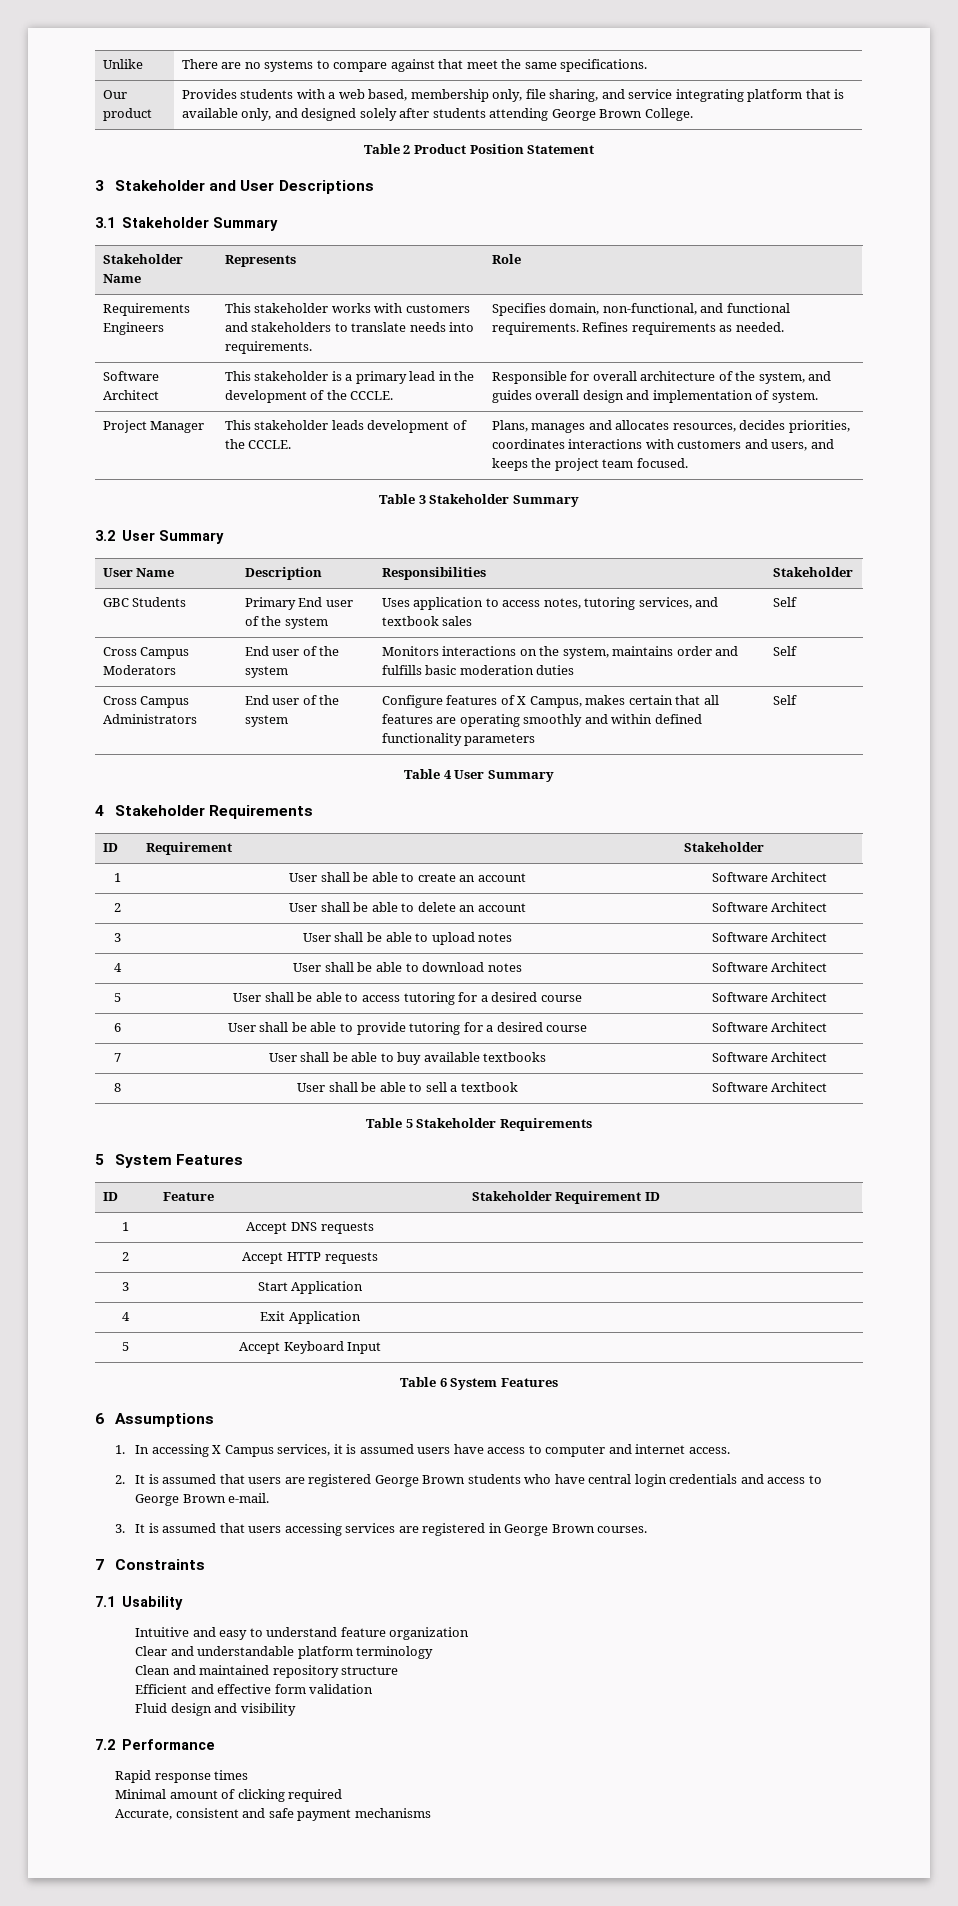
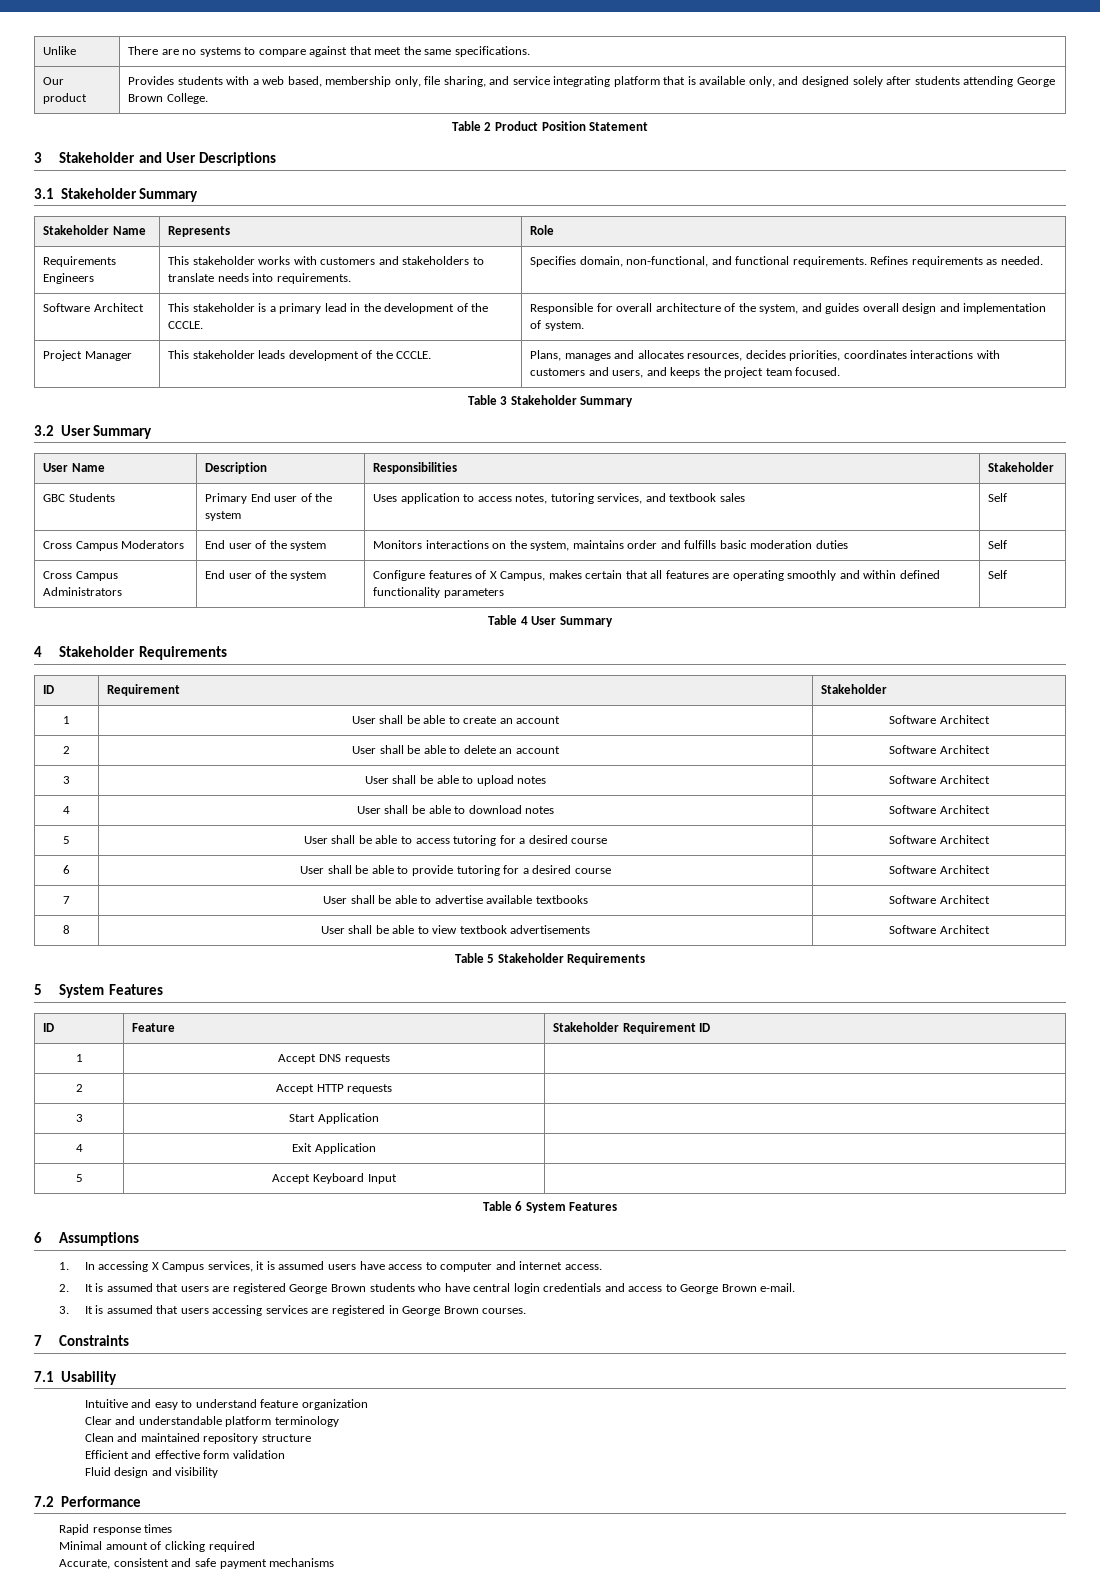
[397,1052,422,1065] buy -> [434,895,483,904] advertise
[425,1082,518,1092] sell a textbook -> [432,925,591,934] view textbook advertisements

